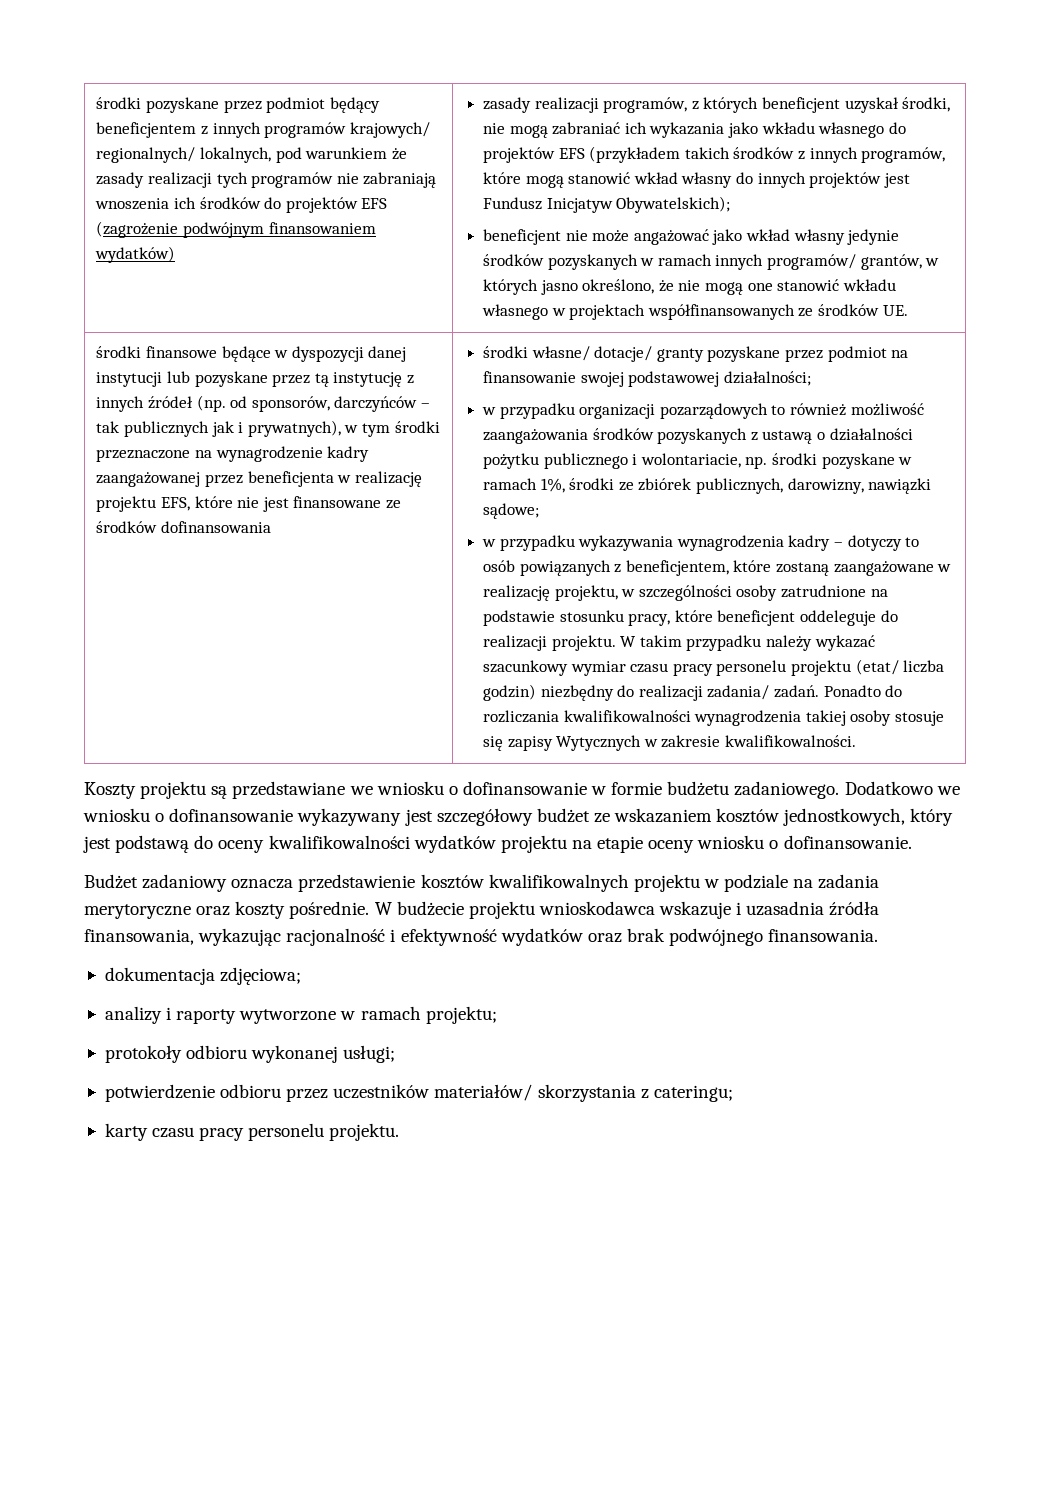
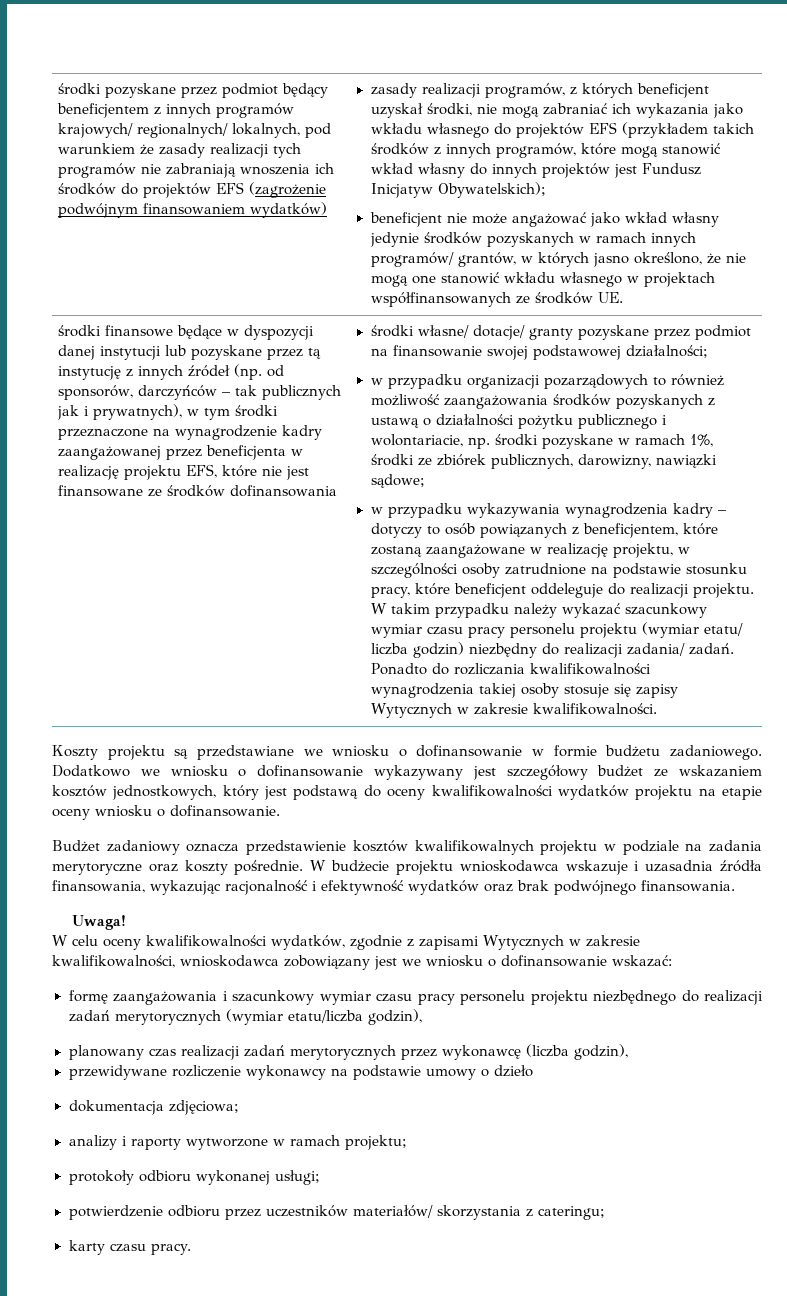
[855,659,899,675] (etat/ -> [641,622,743,638] (wymiar etatu/
(879, 935) none -> [71,915,126,930] [52,935,640,950] [52,955,672,970] [68,990,763,1005] [68,1009,422,1025] [68,1044,628,1060] [68,1065,533,1080] // Uwaga! // W celu oceny kwalifikowalności wydatków, zgodnie z zapisami Wytycznych w zakresie kwalifikowalności, wnioskodawca zobowiązany jest we wniosku o dofinansowanie wskazać: // formę zaangażowania i szacunkowy wymiar czasu pracy personelu projektu niezbędnego do realizacji zadań merytorycznych (wymiar etatu/liczba godzin), // planowany czas realizacji zadań merytorycznych przez wykonawcę (liczba godzin), // przewidywane rozliczenie wykonawcy na podstawie umowy o dzieło
[199,1123,400,1141] pracy personelu projektu. -> [150,1243,192,1255] pracy.

